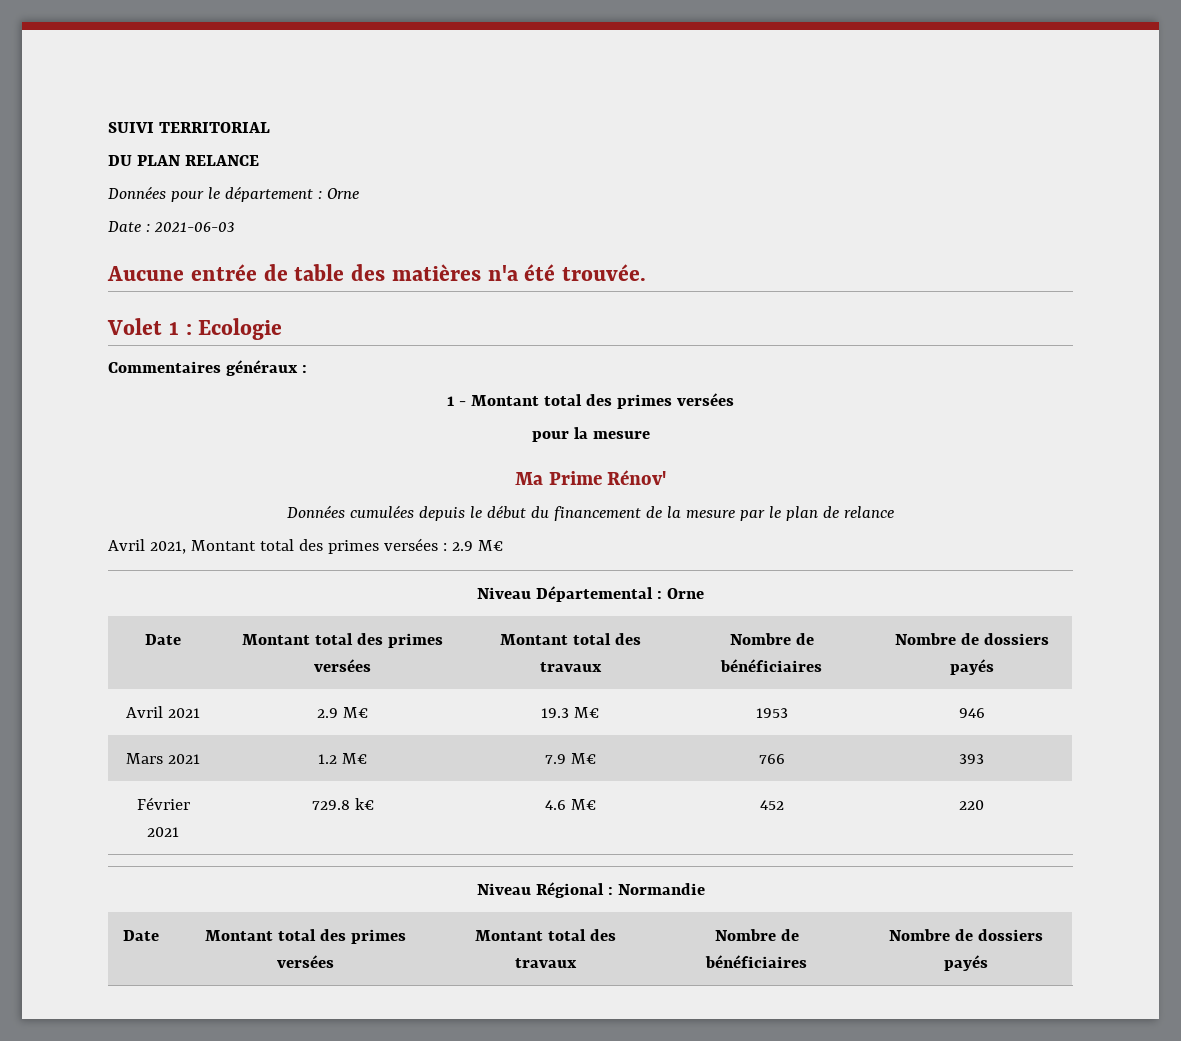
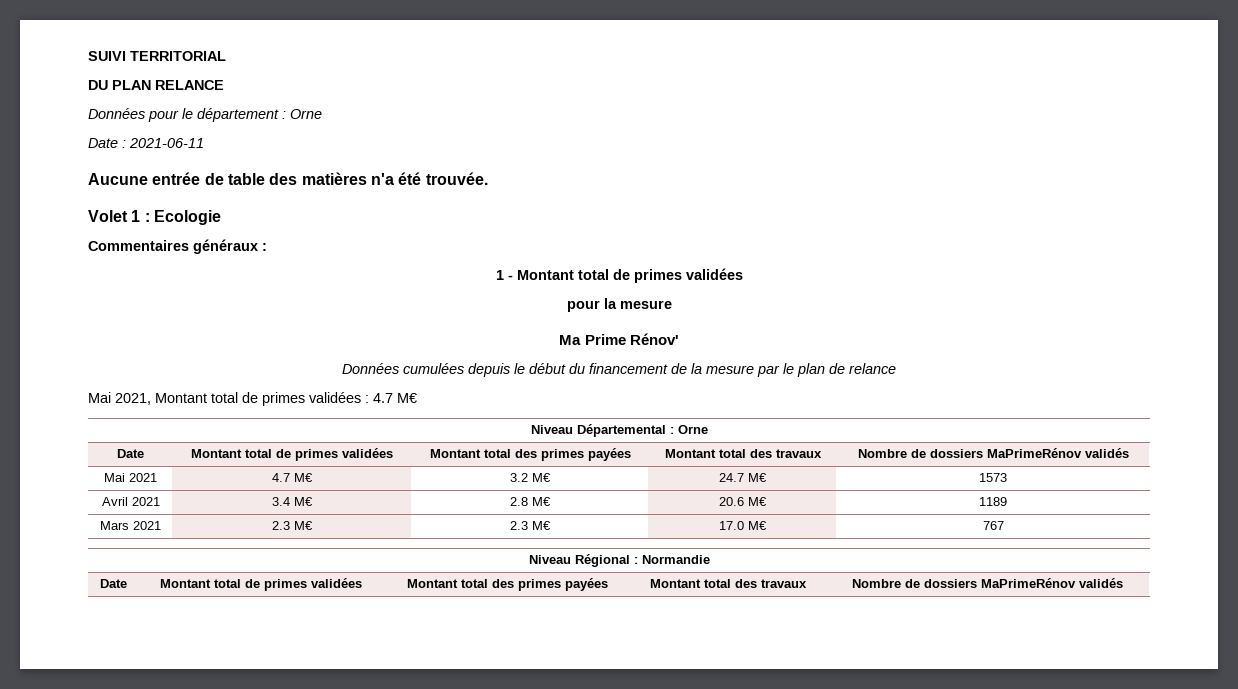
[153,222,235,233] 2021-06-03 -> [129,138,204,148] 2021-06-11
[585,393,734,409] des primes versées -> [612,268,743,283] de primes validées
[108,539,145,551] Avril -> [88,392,111,403] Mai
[298,538,473,554] des primes versées : 2.9 -> [242,392,393,406] de primes validées : 4.7
[242,633,443,648] [314,659,371,672] [499,633,641,645] [539,662,602,672] [729,633,814,645] [720,659,822,672] [894,633,1049,645] [949,659,994,675] | Montant total des primes versées | Montant total des travaux | Nombre de bénéficiaires | Nombre de dossiers payés -> [191,448,393,461] [429,448,631,461] [664,449,822,458] [857,448,1129,458] [104,473,157,482] [272,473,313,482] [510,473,551,482] [719,473,767,482] [979,473,1007,482] | Montant total de primes validées | Montant total des primes payées | Montant total des travaux | Nombre de dossiers MaPrimeRénov validés // Mai 2021 | 4.7 M€ | 3.2 M€ | 24.7 M€ | 1573
[317,707,368,718] [541,707,599,718] [755,708,788,718] [958,708,985,718] 2.9 M€ | 19.3 M€ | 1953 | 946 -> [272,497,313,506] [510,497,551,506] [719,497,767,506] [979,497,1007,506] 3.4 M€ | 2.8 M€ | 20.6 M€ | 1189
[318,753,367,764] [544,753,596,764] [758,754,785,764] [959,754,984,764] [136,797,190,810] [147,827,179,837] [311,798,374,810] [544,799,596,810] [759,800,784,810] [959,800,984,810] 1.2 M€ | 7.9 M€ | 766 | 393 // Février 2021 | 729.8 k€ | 4.6 M€ | 452 | 220 -> [272,521,313,530] [510,521,551,530] [719,521,767,530] [982,521,1004,530] 2.3 M€ | 2.3 M€ | 17.0 M€ | 767
[204,929,406,944] [276,955,334,968] [475,929,616,941] [515,958,577,968] [714,929,799,941] [705,955,807,968] [889,929,1043,941] [944,955,988,971] | Montant total des primes versées | Montant total des travaux | Nombre de bénéficiaires | Nombre de dossiers payés -> [160,578,362,591] [407,578,608,591] [650,579,807,588] [852,578,1123,588] | Montant total de primes validées | Montant total des primes payées | Montant total des travaux | Nombre de dossiers MaPrimeRénov validés

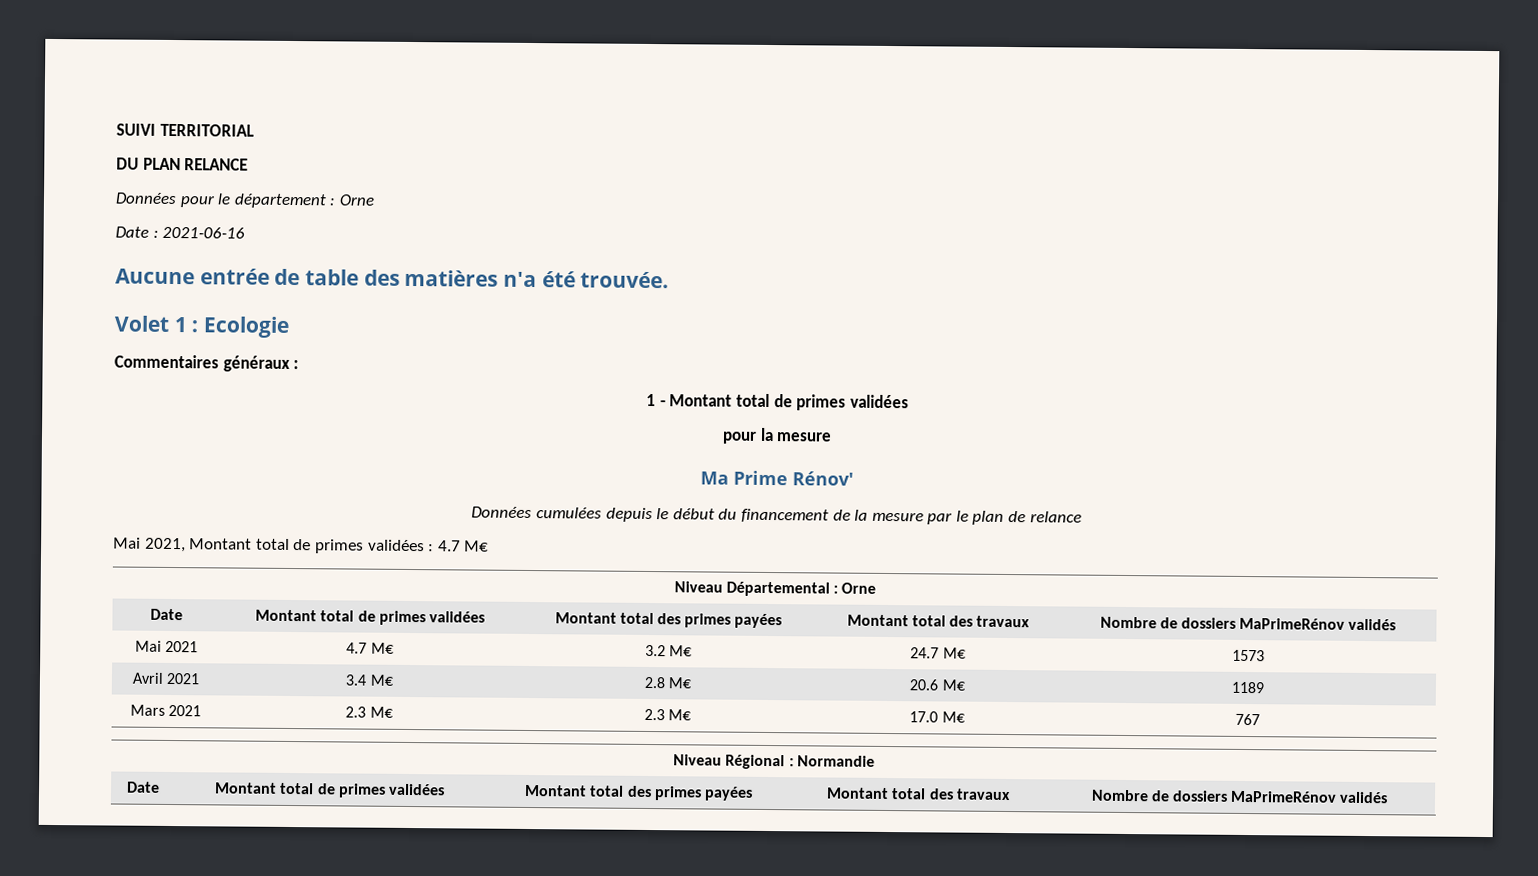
[129,138,204,148] 2021-06-11 -> [162,226,246,239] 2021-06-16

